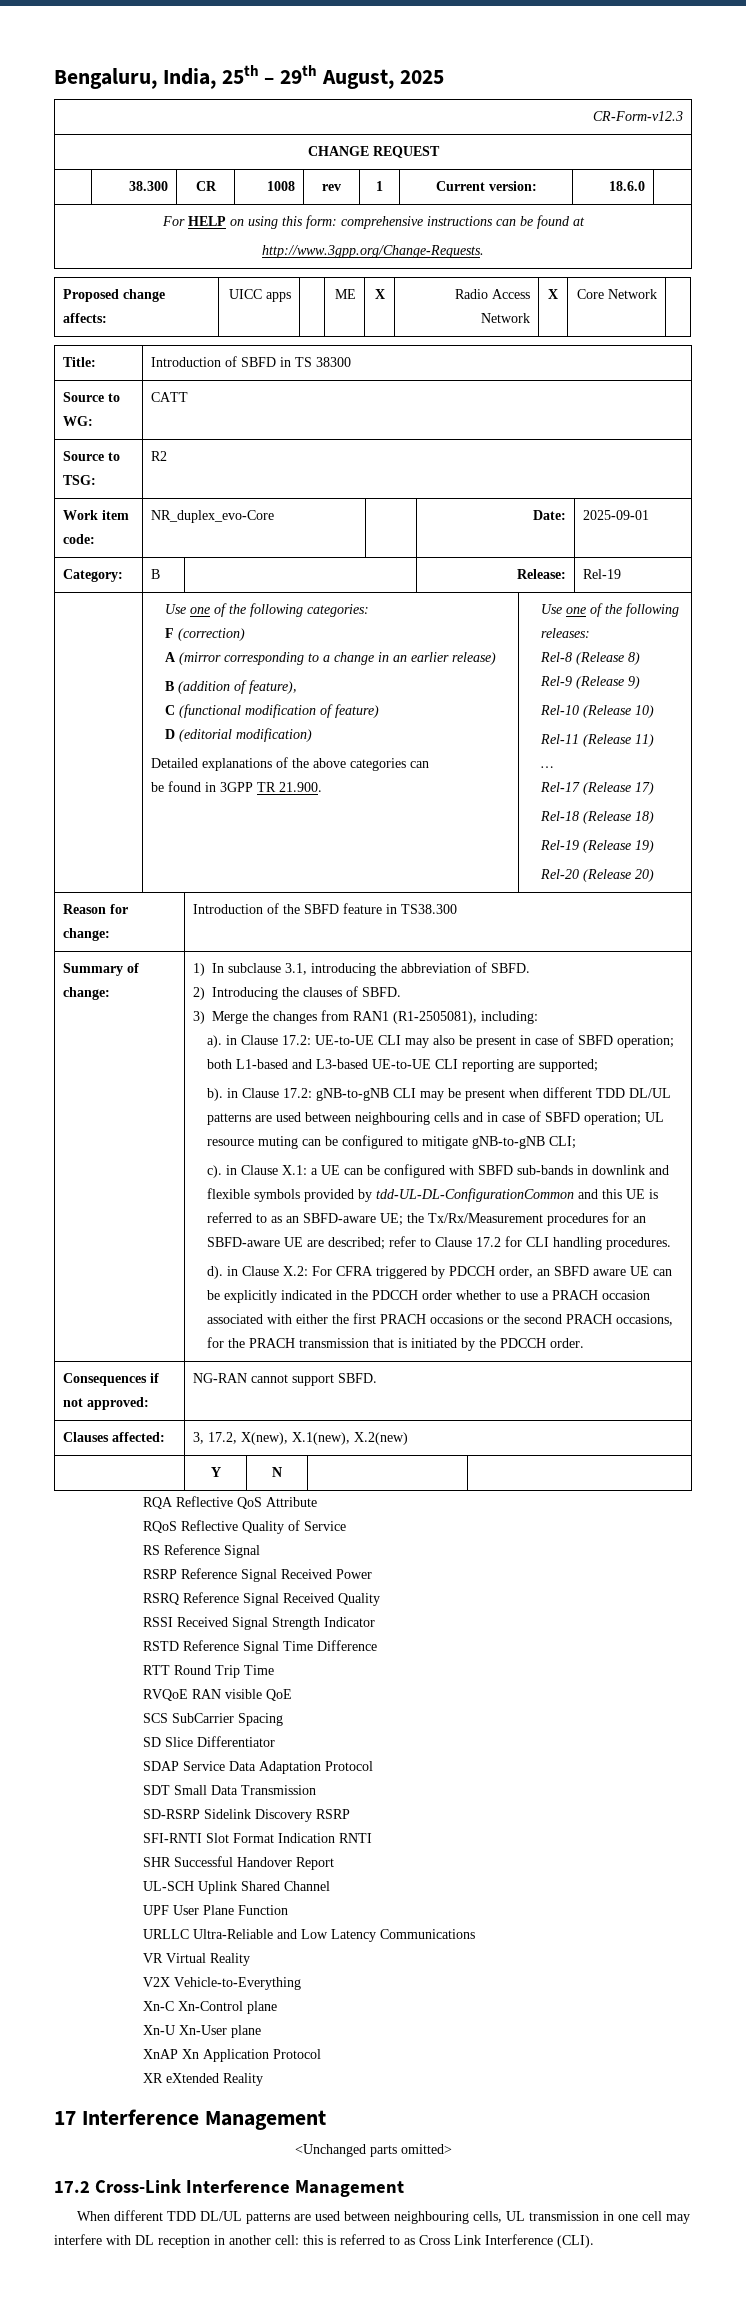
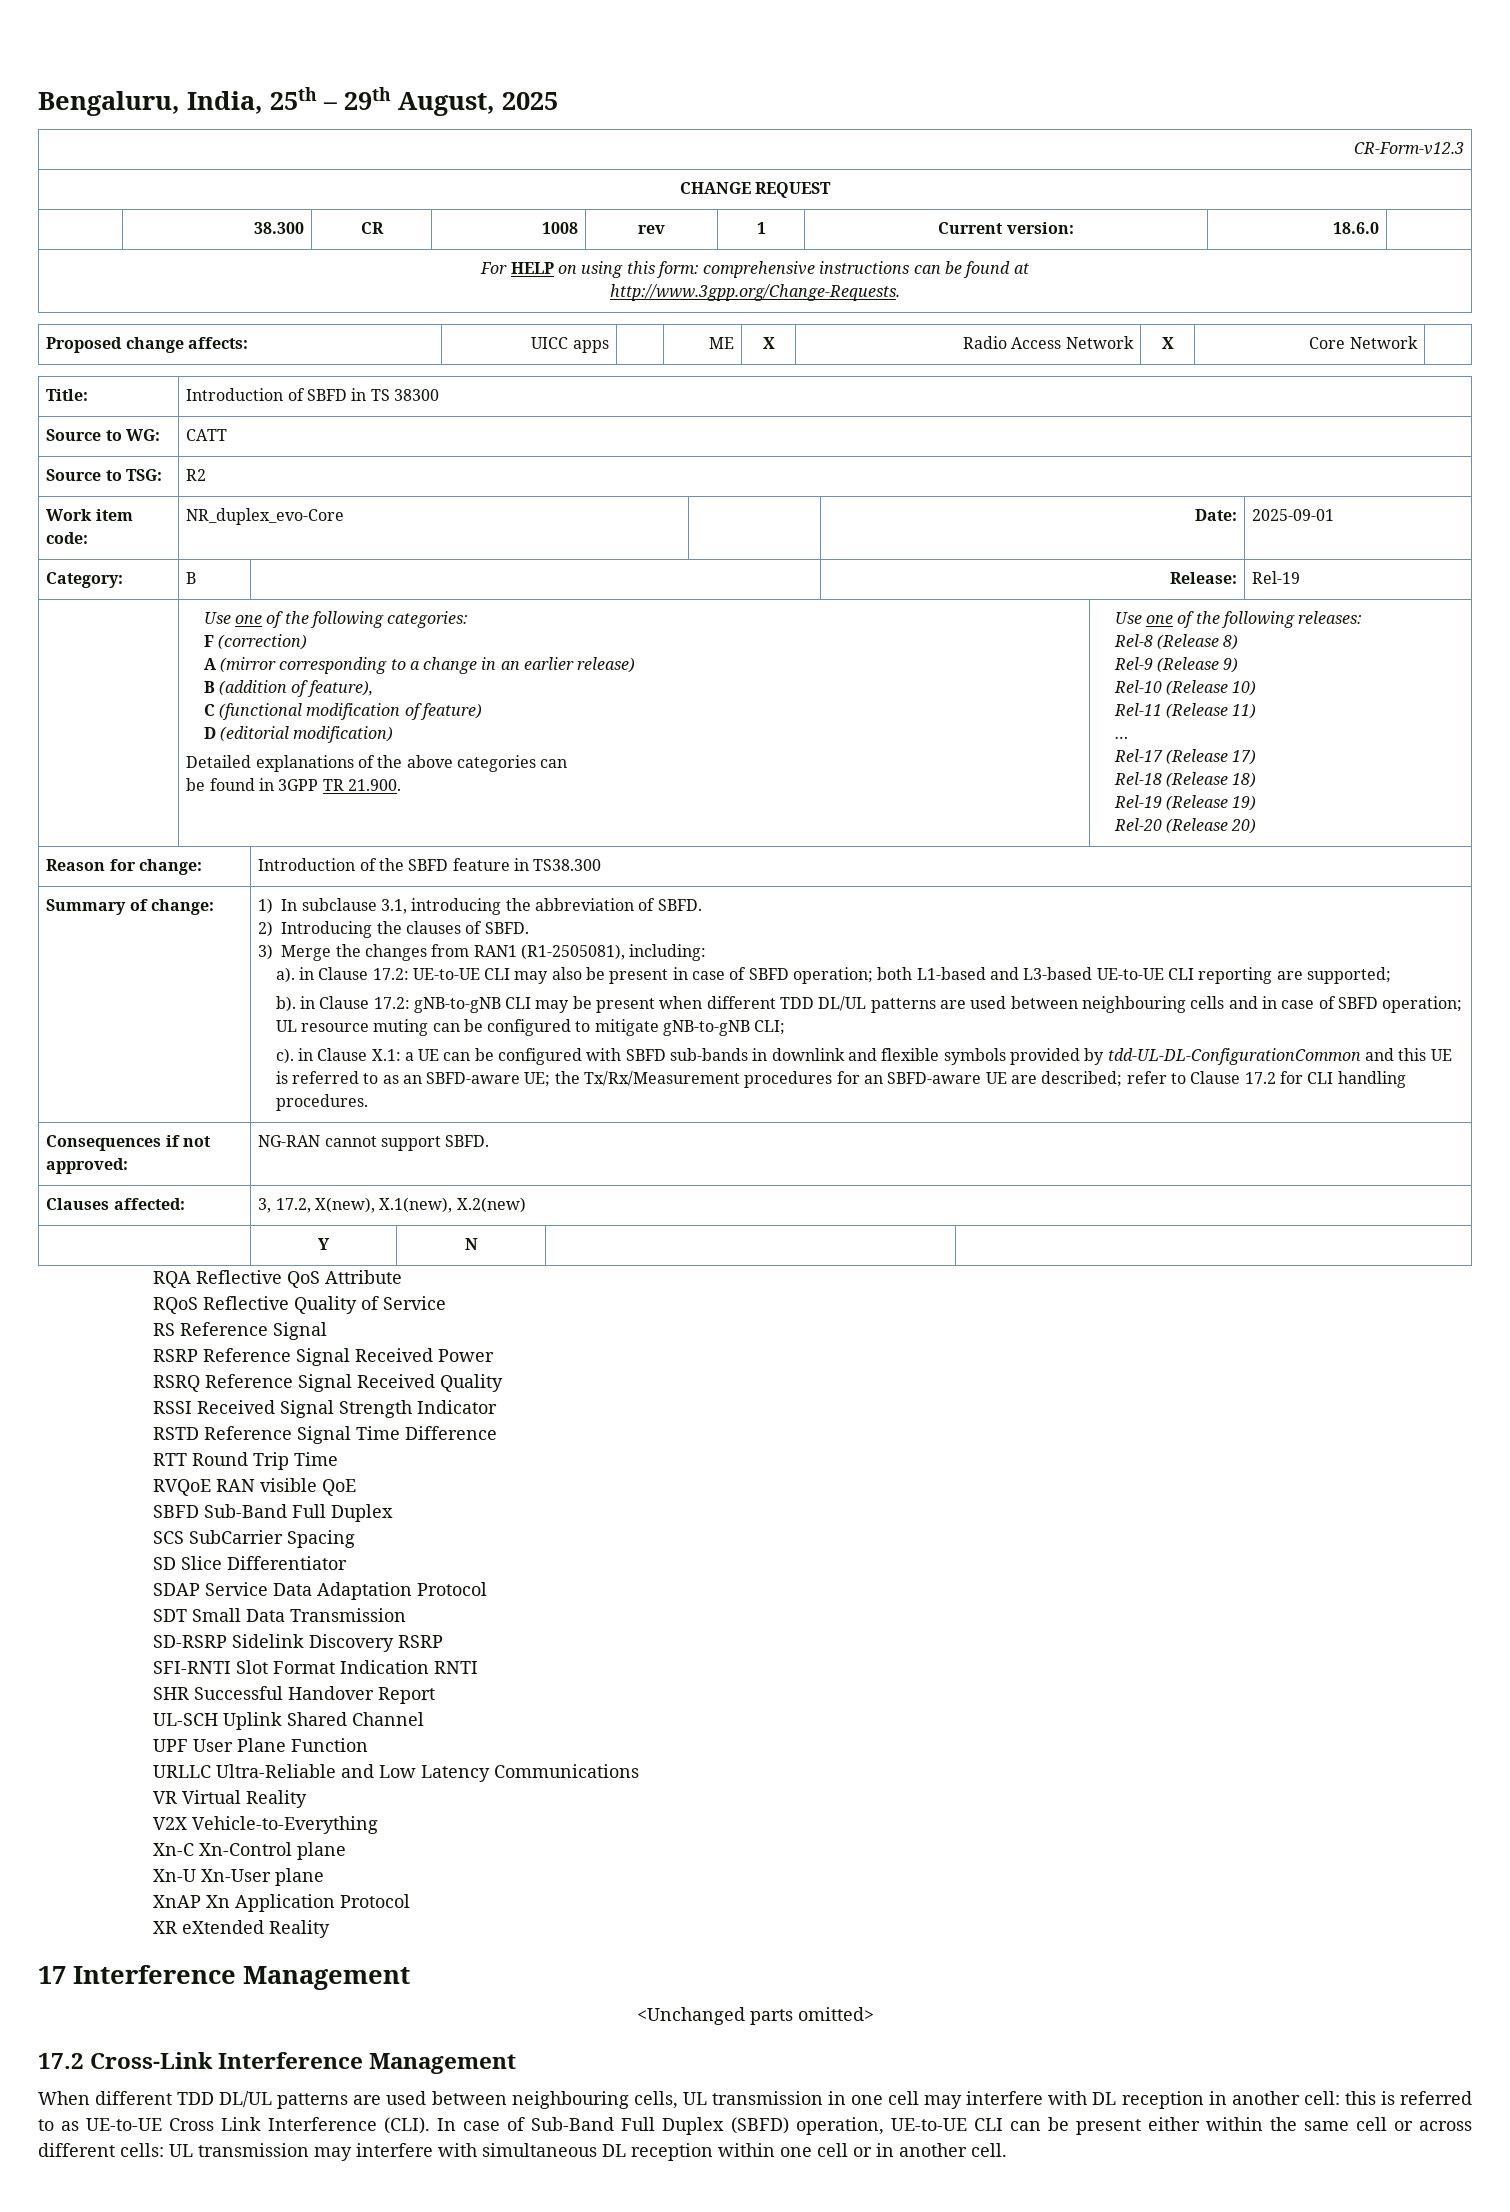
[206,1266,672,1279] [206,1290,650,1303] [206,1313,673,1326] [206,1337,584,1351] // d). in Clause X.2: For CFRA triggered by PDCCH order, an SBFD aware UE can be explicitly indicated in the PDCCH order whether to use a PRACH occasion associated with either the first PRACH occasions or the second PRACH occasions, for the PRACH transmission that is initiated by the PDCCH order. -> (368, 1102) none
(293, 1695) none -> [152,1504,393,1522] // SBFD Sub-Band Full Duplex
(415, 2241) none -> [86,2118,163,2131] UE-to-UE
(594, 2241) none -> [437,2117,1472,2135] [38,2143,1007,2161] In case of Sub-Band Full Duplex (SBFD) operation, UE-to-UE CLI can be present either within the same cell or across different cells: UL transmission may interfere with simultaneous DL reception within one cell or in another cell.

